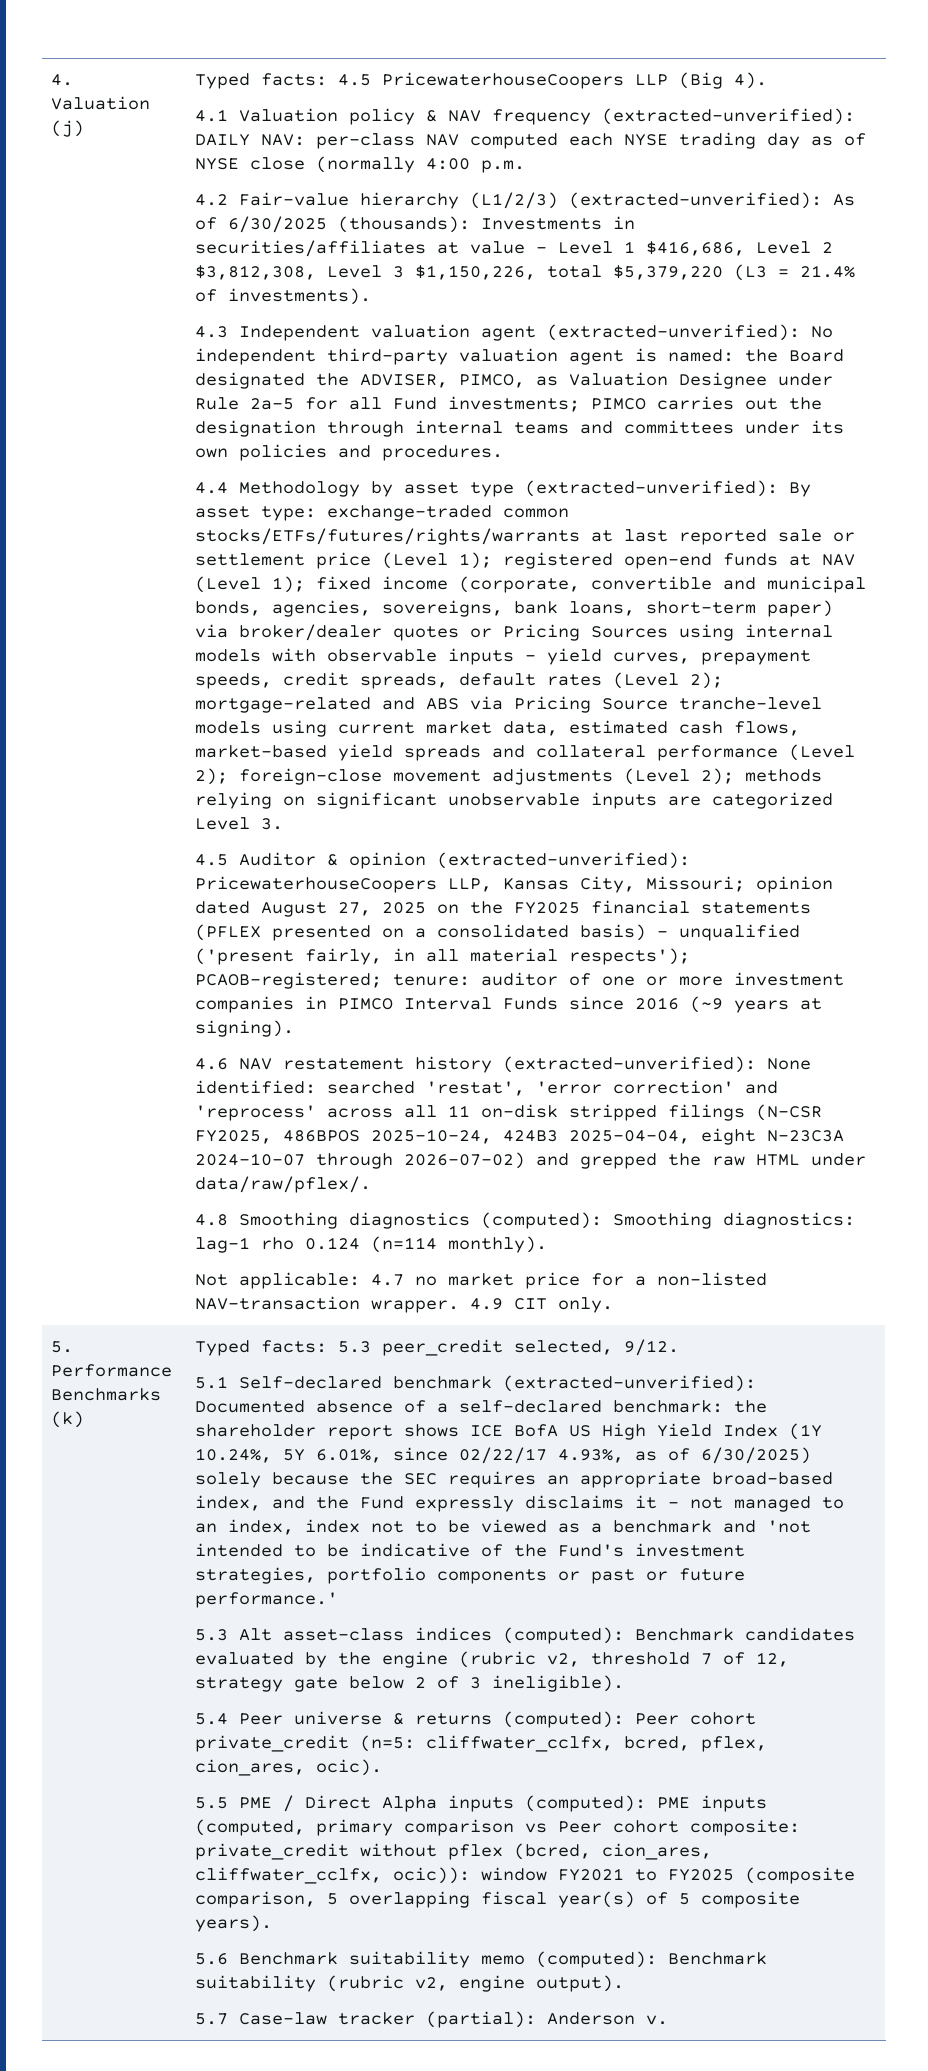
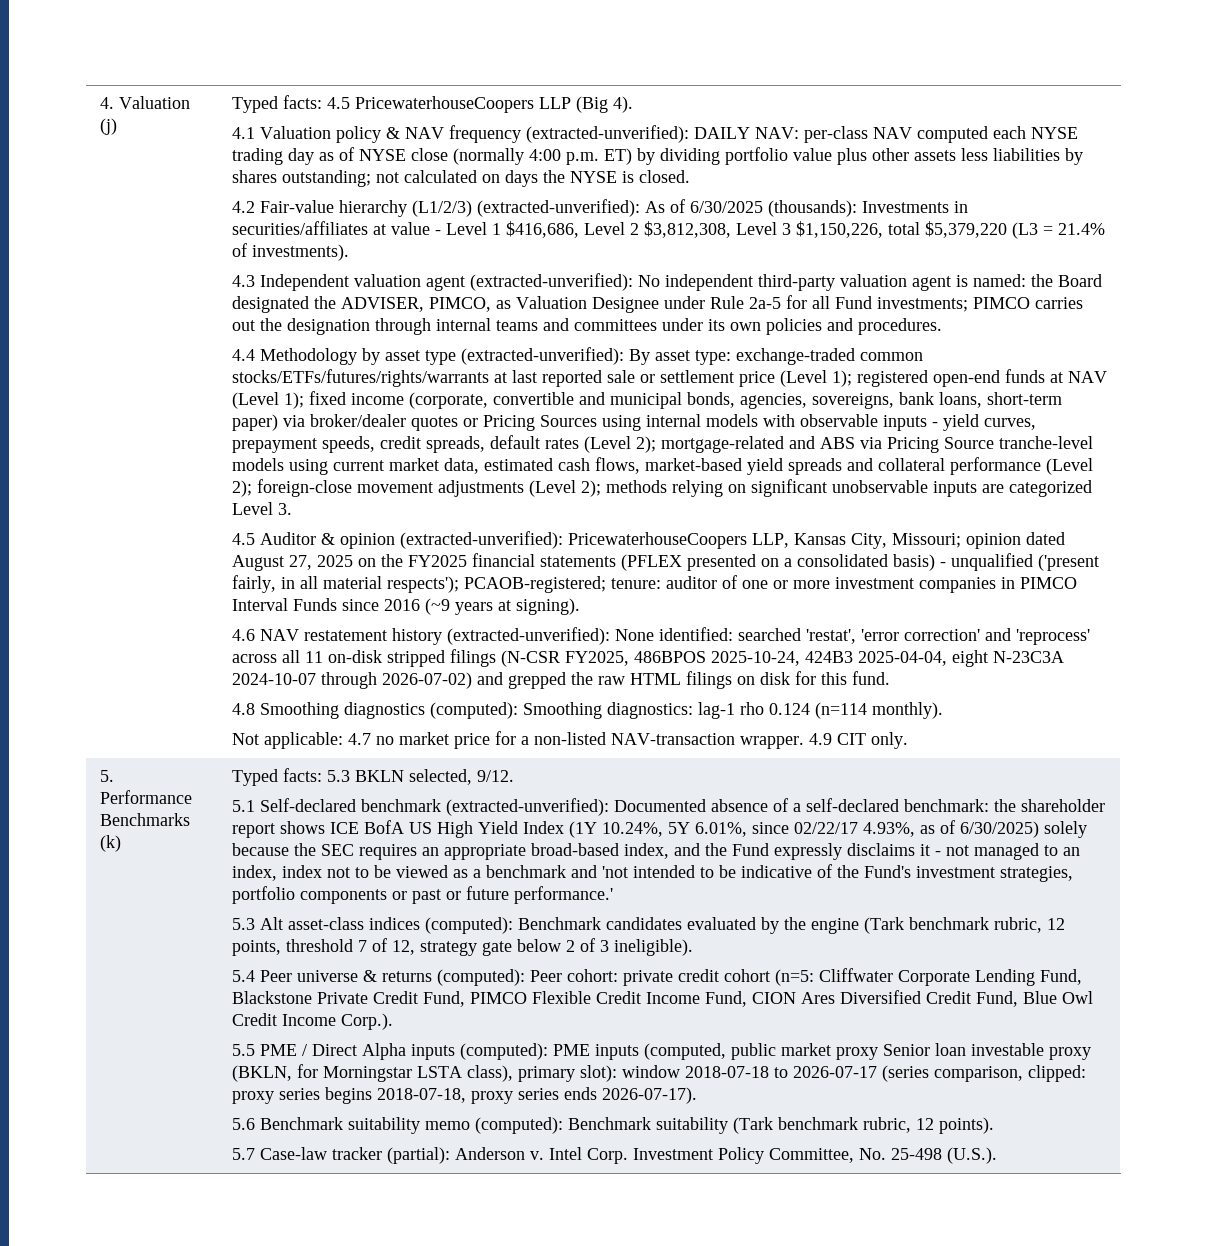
(526, 166) none -> [603,147,1083,165] [231,170,690,187] ET) by dividing portfolio value plus other assets less liabilities by shares outstanding; not calculated on days the NYSE is closed.
[811,1153,867,1166] [195,1176,372,1193] under data/raw/pflex/. -> [685,671,890,689] filings on disk for this fund.
[382,1339,504,1356] peer_credit -> [354,770,404,782] BKLN
[459,1651,581,1668] (rubric v2, -> [863,917,1065,934] [231,940,281,956] (Tark benchmark rubric, 12 points,
[690,1712,757,1725] [195,1735,768,1752] [195,1759,383,1776] cohort private_credit (n=5: cliffwater_cclfx, bcred, pflex, cion_ares, ocic). -> [566,968,1082,986] [231,990,1093,1007] [231,1013,393,1030] cohort: private credit cohort (n=5: Cliffwater Corporate Lending Fund, Blackstone Private Credit Fund, PIMCO Flexible Credit Income Fund, CION Ares Diversified Credit Fund, Blue Owl Credit Income Corp.).
[316,1819,801,1836] [195,1843,713,1860] [195,1867,856,1884] [195,1891,801,1908] [195,1915,273,1932] primary comparison vs Peer cohort composite: private_credit without pflex (bcred, cion_ares, cliffwater_cclfx, ocic)): window FY2021 to FY2025 (composite comparison, 5 overlapping fiscal year(s) of 5 composite years). -> [730,1043,1091,1060] [231,1064,1086,1082] [231,1087,697,1104] public market proxy Senior loan investable proxy (BKLN, for Morningstar LSTA class), primary slot): window 2018-07-18 to 2026-07-17 (series comparison, clipped: proxy series begins 2018-07-18, proxy series ends 2026-07-17).
[327,1975,625,1992] (rubric v2, engine output). -> [732,1117,994,1134] (Tark benchmark rubric, 12 points).
(669, 2020) none -> [548,1147,997,1164] Intel Corp. Investment Policy Committee, No. 25-498 (U.S.).

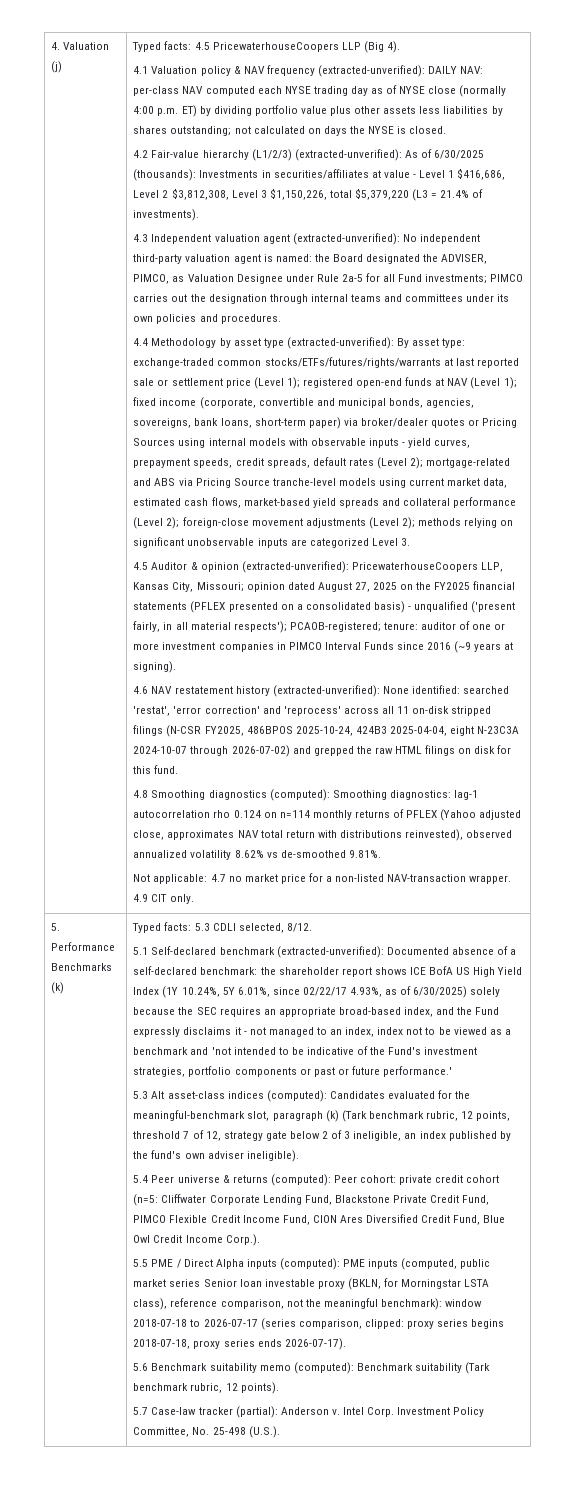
(735, 710) none -> [133,810,211,818] autocorrelation
[814,702,943,719] (n=114 monthly). -> [263,809,522,821] [133,829,513,841] [133,850,381,860] on n=114 monthly returns of PFLEX (Yahoo adjusted close, approximates NAV total return with distributions reinvested), observed annualized volatility 8.62% vs de-smoothed 9.81%.
[354,769,514,785] BKLN selected, 9/12. -> [212,923,312,933] CDLI selected, 8/12.
[517,917,859,934] Benchmark candidates evaluated by the engine -> [329,1090,471,1099] [133,1110,339,1122] Candidates evaluated for the meaningful-benchmark slot, paragraph (k)
(609, 946) none -> [353,1131,511,1141] [133,1150,244,1159] ineligible, an index published by the fund's own adviser
[835,1047,878,1060] proxy -> [169,1279,201,1287] series
[517,1065,617,1082] primary slot): -> [170,1298,442,1310] reference comparison, not the meaningful benchmark):

